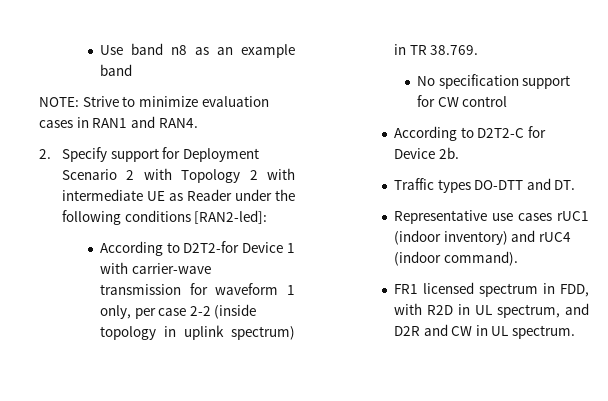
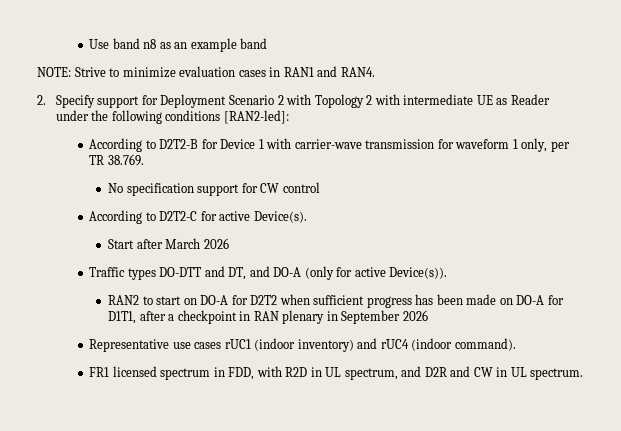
[183,241,240,253] D2T2-for -> [159,139,218,149] D2T2-B for
[158,304,257,319] [99,325,295,340] [393,44,406,55] case 2-2 (inside topology in uplink spectrum) in -> (570, 146) none
[393,147,459,159] [393,178,576,193] Device 2b. // Traffic types DO-DTT and DT. -> [219,211,307,223] [108,238,229,249] [89,266,448,280] [108,294,564,308] [108,310,428,324] active Device(s). // Start after March 2026 // Traffic types DO-DTT and DT, and DO-A (only for active Device(s)). // RAN2 to start on DO-A for D2T2 when sufficient progress has been made on DO-A for D1T1, after a checkpoint in RAN plenary in September 2026

